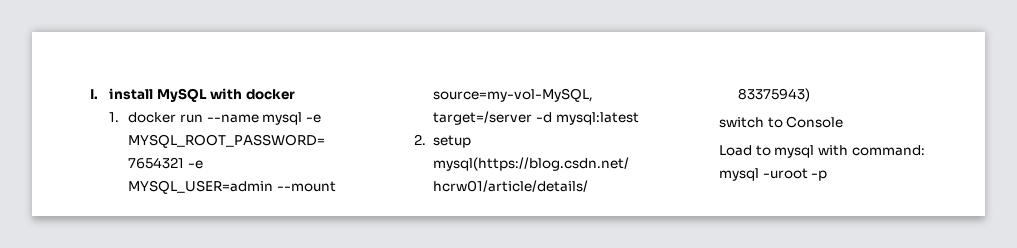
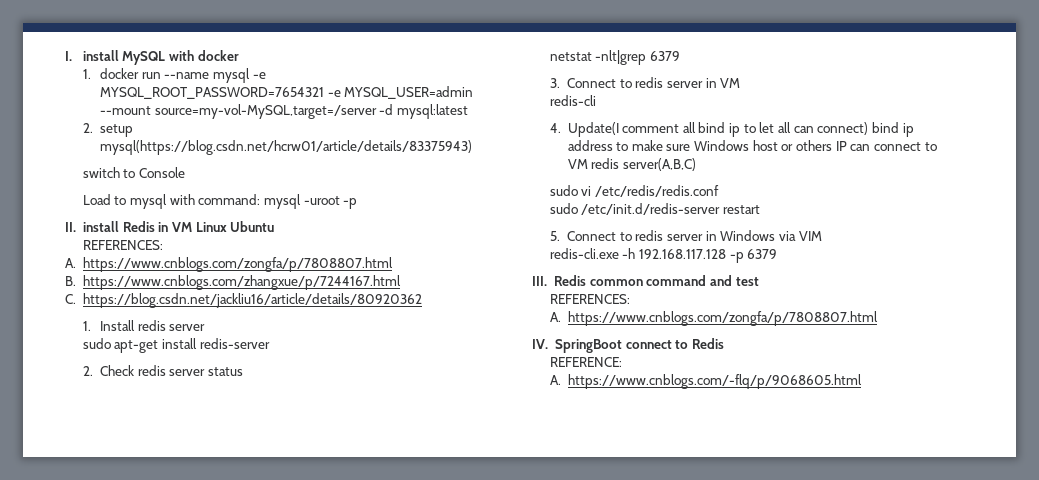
(828, 175) none -> [65,221,275,232] [82,240,163,250] [65,257,394,272] [65,275,402,290] [65,293,423,308] [82,320,206,331] [82,338,270,353] [82,365,244,376] [549,50,681,65] [549,77,741,88] [549,95,596,106] [549,122,914,137] [567,140,937,151] [567,158,696,171] [549,185,720,197] [549,203,761,215] [549,230,822,241] [549,248,778,263] [532,275,759,286] [549,294,630,304] [549,311,878,326] [532,338,725,353] [549,357,622,367] [549,374,862,389] // II. install Redis in VM Linux Ubuntu // REFERENCES: // A. https://www.cnblogs.com/zongfa/p/7808807.html // B. https://www.cnblogs.com/zhangxue/p/7244167.html // C. https://blog.csdn.net/jackliu16/article/details/80920362 // 1. Install redis server // sudo apt-get install redis-server // 2. Check redis server status // netstat -nlt|grep 6379 // 3. Connect to redis server in VM // redis-cli // 4. Update(I comment all bind ip to let all can connect) bind ip address to make sure Windows host or others IP can connect to VM redis server(A,B,C) // sudo vi /etc/redis/redis.conf // sudo /etc/init.d/redis-server restart // 5. Connect to redis server in Windows via VIM // redis-cli.exe -h 192.168.117.128 -p 6379 // III. Redis common command and test // REFERENCES: // A. https://www.cnblogs.com/zongfa/p/7808807.html // IV. SpringBoot connect to Redis // REFERENCE: // A. https://www.cnblogs.com/-flq/p/9068605.html

